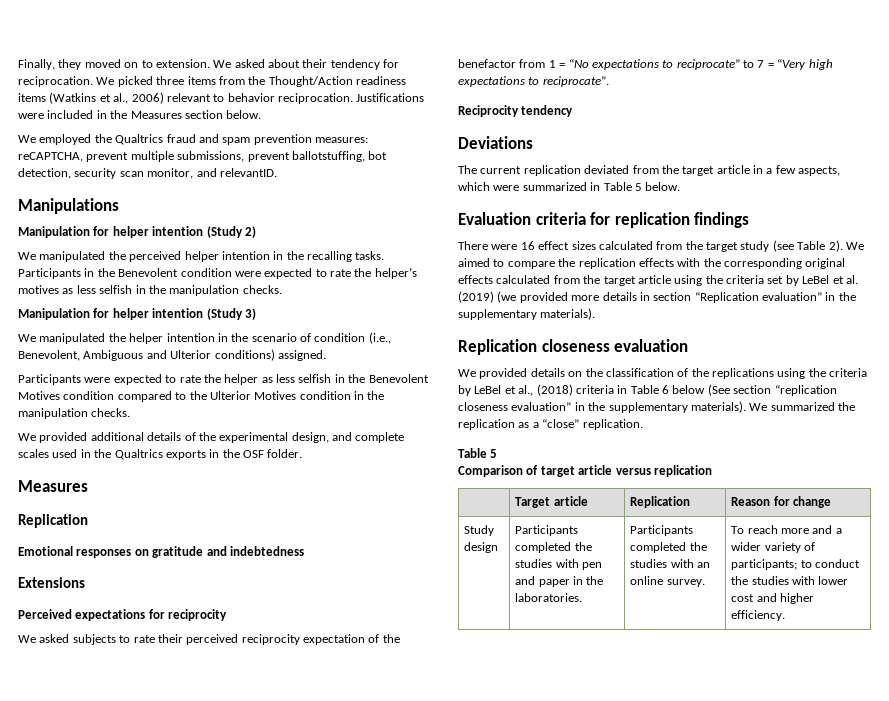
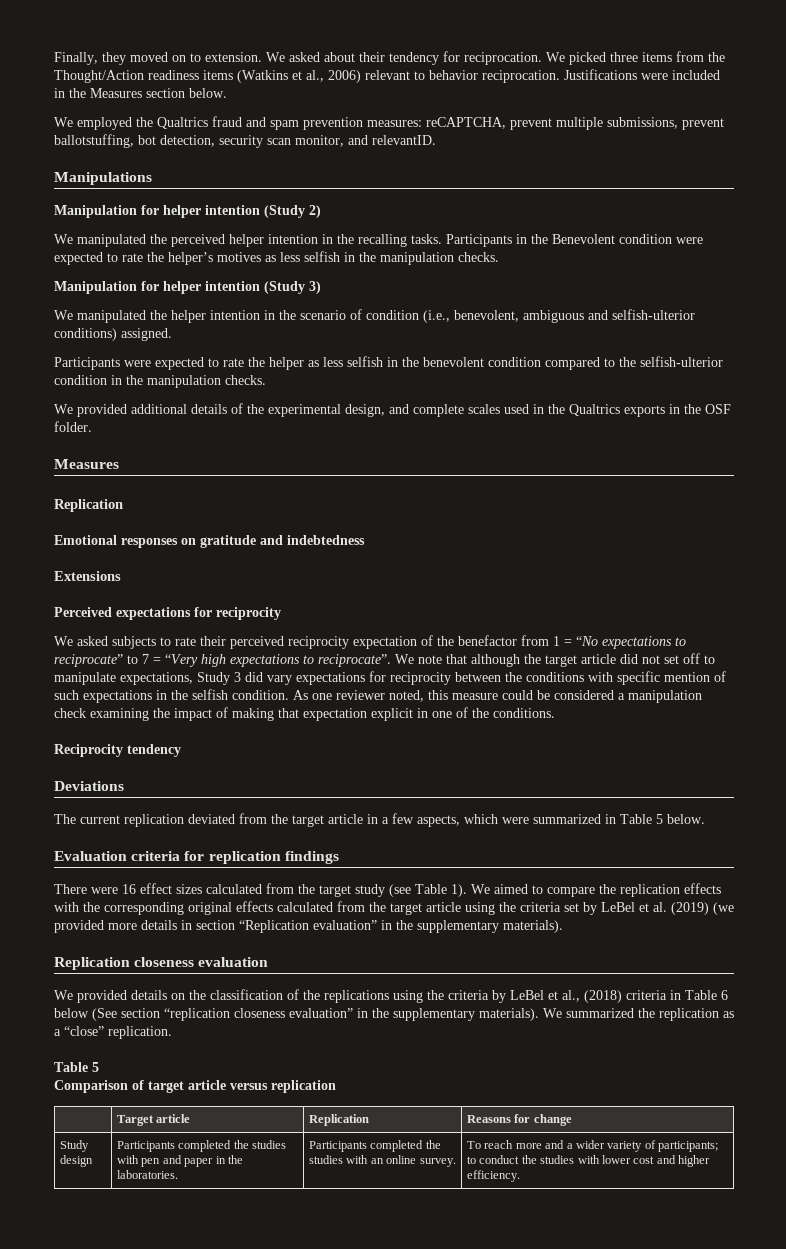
[18,350,212,361] Benevolent, Ambiguous and Ulterior -> [454,309,695,323] benevolent, ambiguous and selfish-ulterior
[368,374,429,383] [18,391,60,400] Benevolent Motives -> [423,357,484,367] benevolent
[209,391,297,400] Ulterior Motives -> [640,356,723,367] selfish-ulterior
(609, 81) none -> [395,653,715,667] [54,671,726,685] [54,689,702,703] [54,707,555,721] We note that although the target article did not set off to manipulate expectations, Study 3 did vary expectations for reciprocity between the conditions with specific mention of such expectations in the selfish condition. As one reviewer noted, this measure could be considered a manipulation check examining the impact of making that expectation explicit in one of the conditions.
[828,240,843,252] 2). -> [451,884,467,897] 1).
[731,497,771,506] Reason -> [467,1115,512,1123] Reasons

